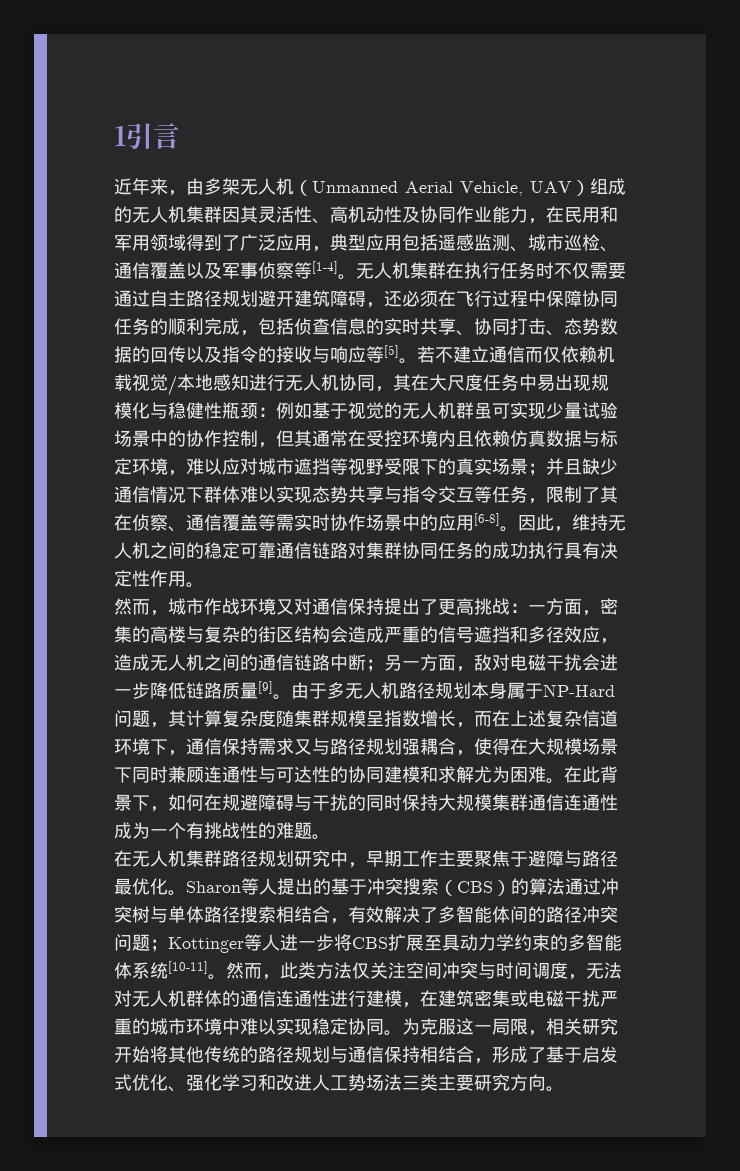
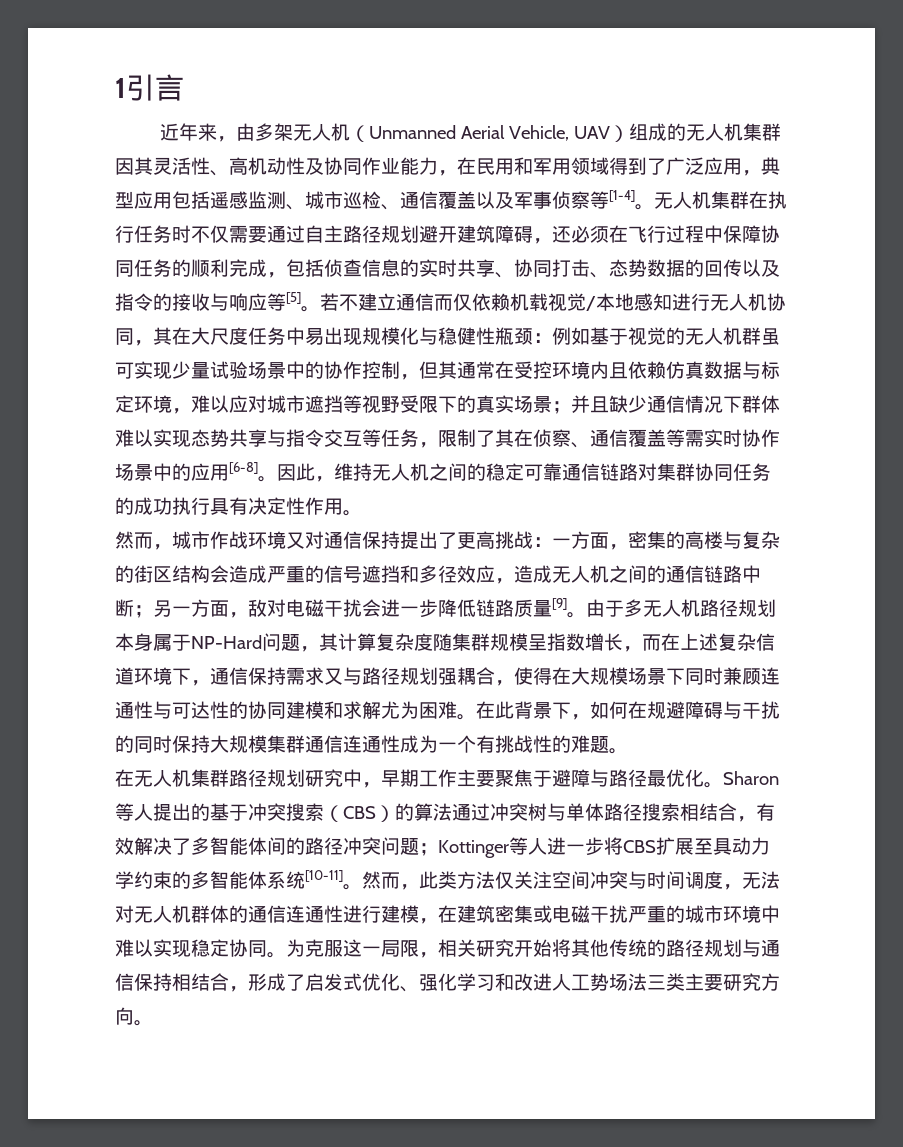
[546,1046,582,1063] 基于 -> (305, 982) none

